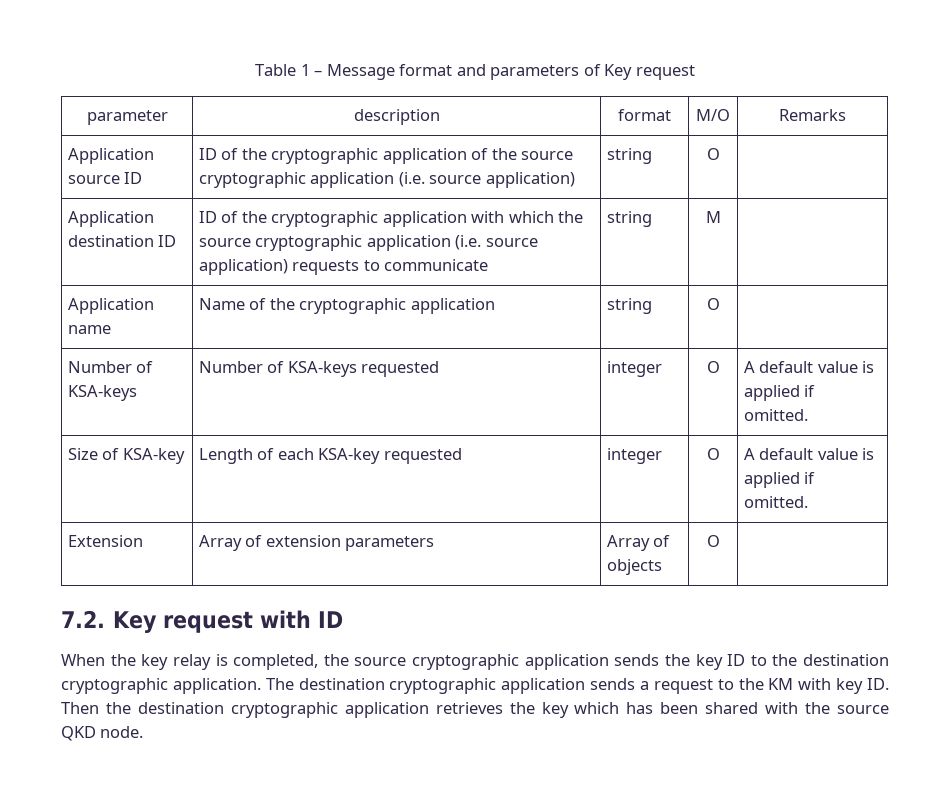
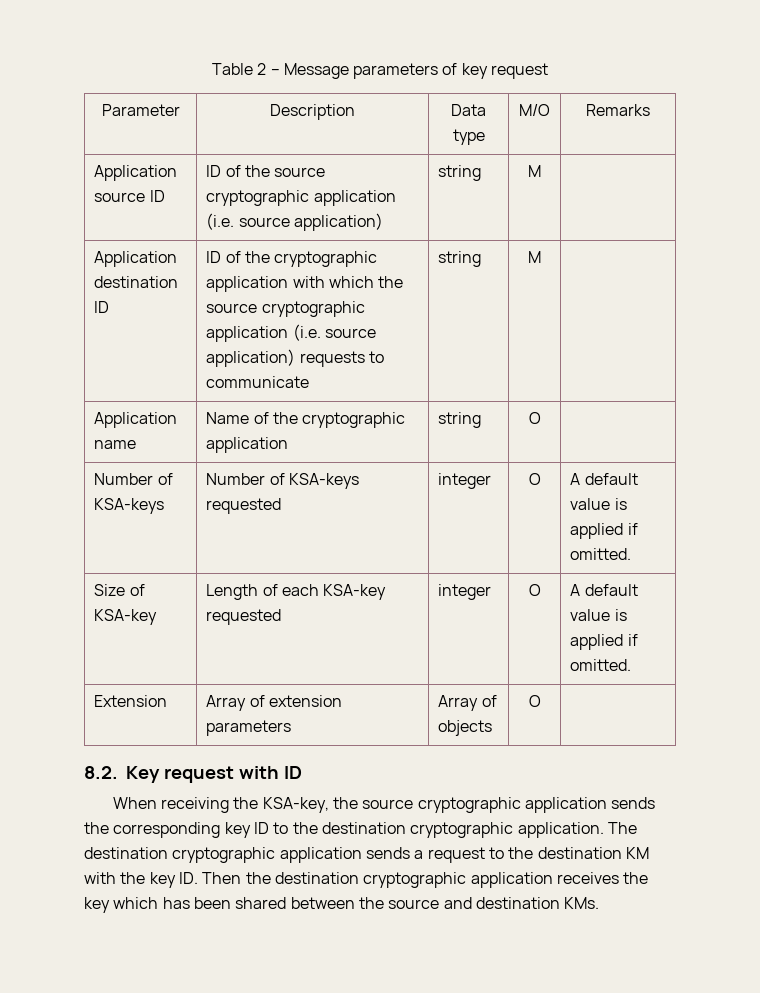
[300,64,310,76] 1 -> [257,63,267,75] 2
[399,64,486,76] format and -> (349, 71) none
[604,64,633,80] Key -> [461,63,488,79] key
[86,110,168,125] [353,109,440,125] [618,109,671,121] parameter | description | format -> [101,104,180,116] [270,104,355,120] [451,104,486,116] [452,129,485,145] Parameter | Description | Data type
[271,148,517,164] cryptographic application of the -> (270, 171) none
[706,148,720,160] O -> [528,165,541,177] M
[61,610,105,628] 7.2. -> [84,766,118,779] 8.2.
[110,654,319,670] the key relay is completed, -> [160,797,329,813] receiving the KSA-key,
(690, 660) none -> [113,822,221,838] corresponding
(764, 684) none -> [537,847,622,859] destination
(832, 684) none -> [120,872,146,884] the
[435,702,503,714] retrieves -> [556,872,619,884] receives
[765,702,890,714] [61,726,144,741] with the source QKD node. -> [290,897,600,909] between the source and destination KMs.

